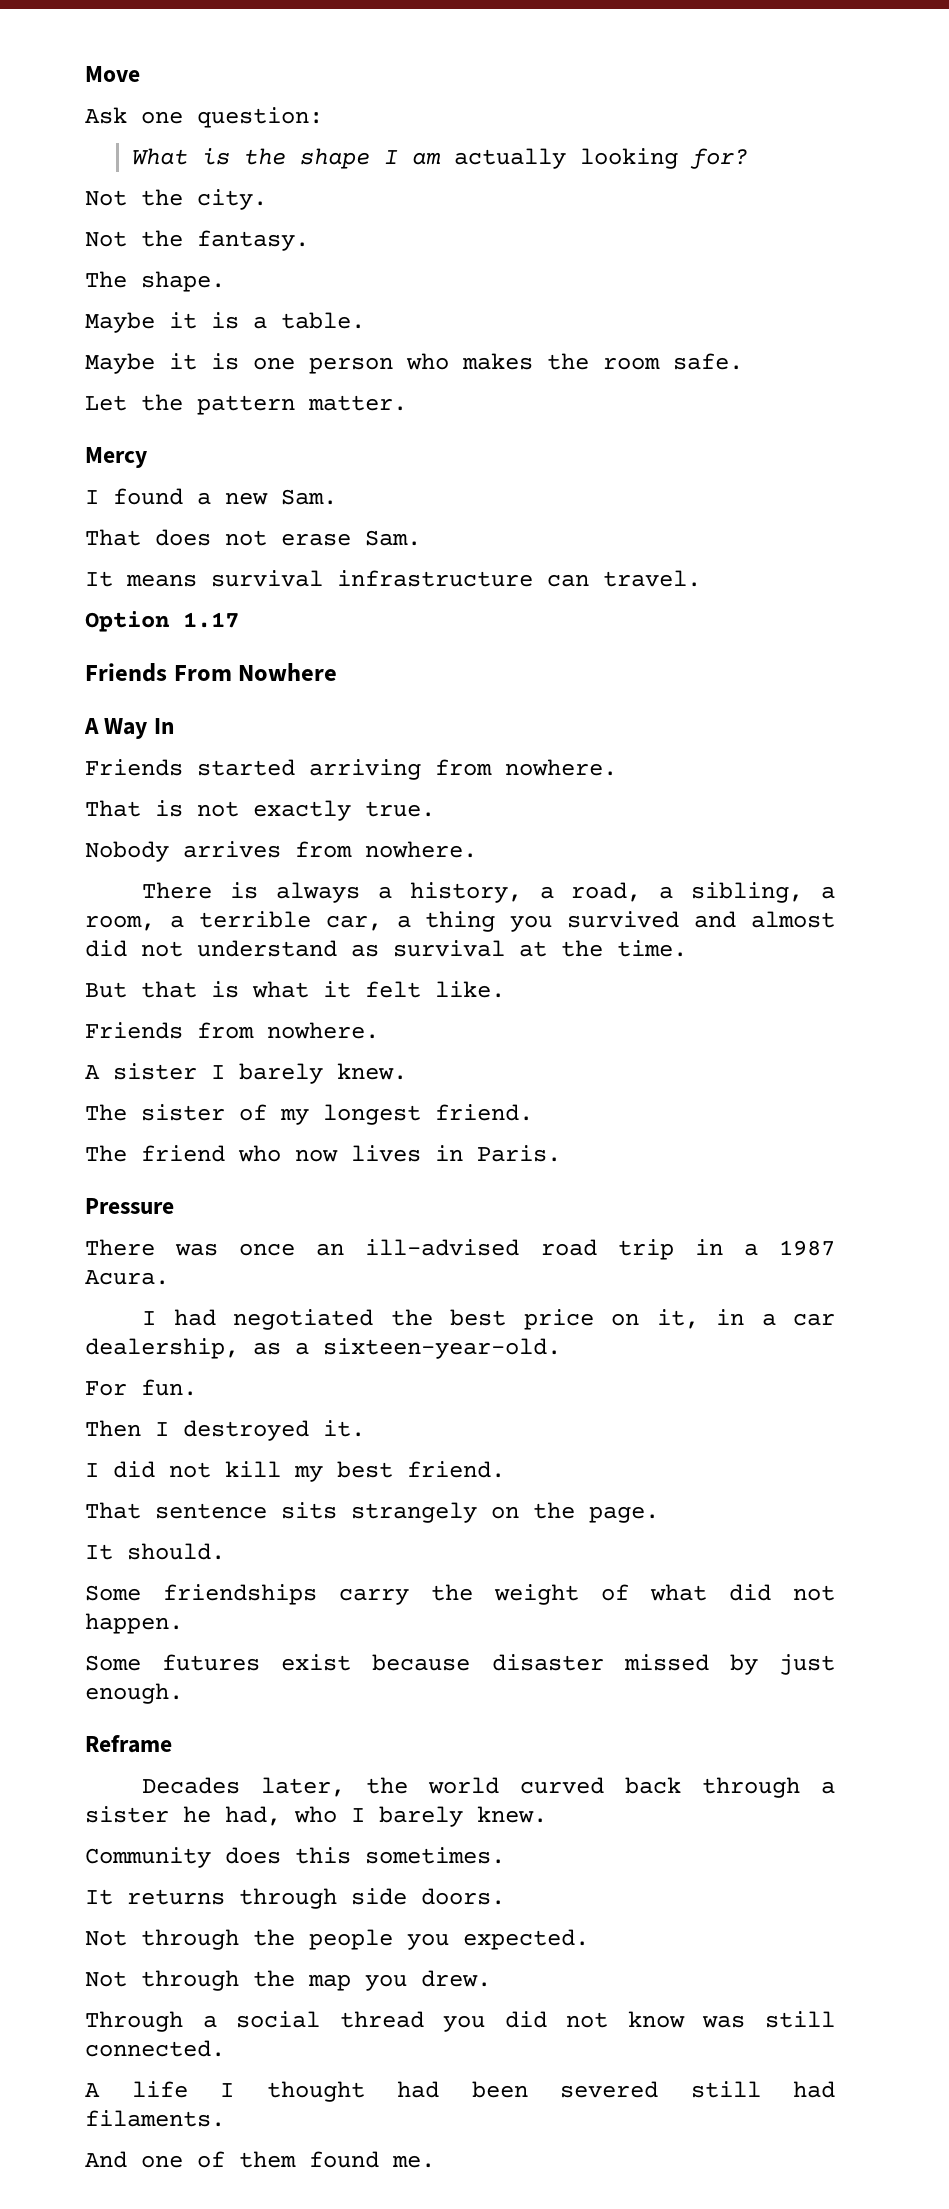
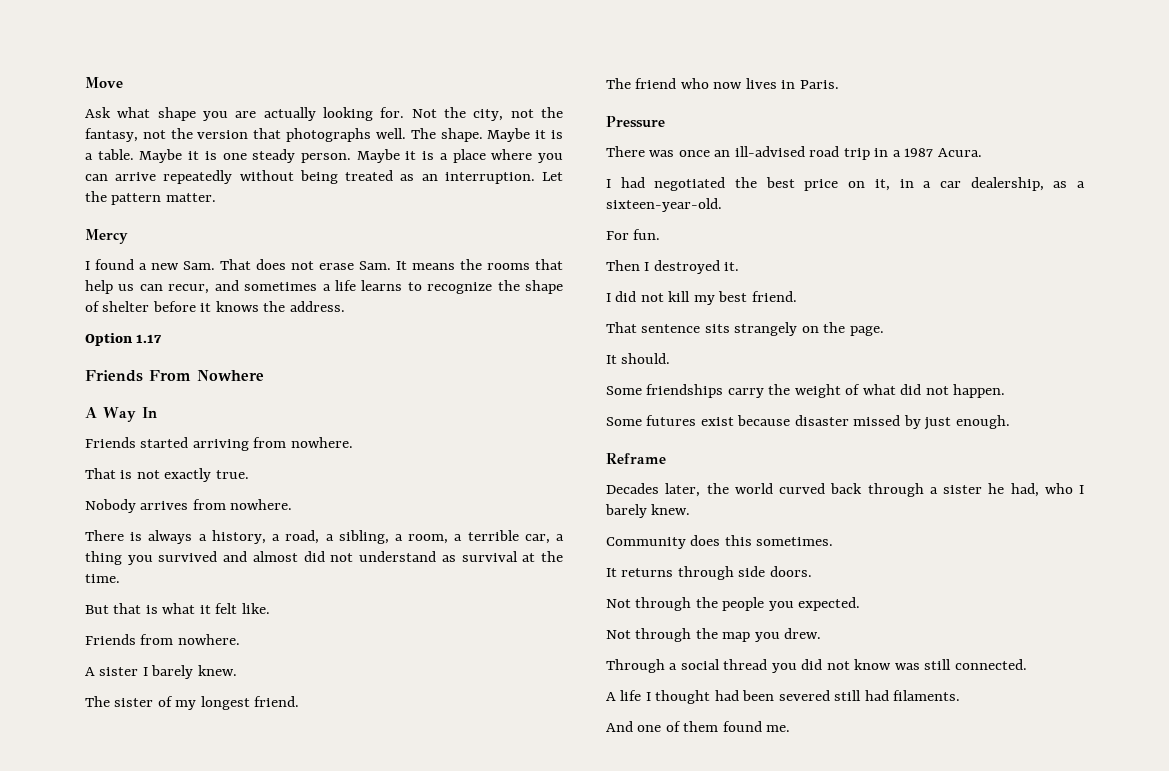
[141,107,323,128] [132,148,442,169] one question: // What is the shape I am -> [117,107,257,121] what shape you are
[690,148,749,169] [85,189,267,210] [85,230,309,251] for? // Not the city. // Not the fantasy. // -> [380,107,563,121] [85,128,406,142] for. Not the city, not the fantasy, not the version that photographs well.
(225, 281) // -> (483, 135) none
(365, 320) // -> (134, 154) none
[309,353,743,374] person who makes the room safe. // -> [252,149,563,163] [85,170,535,184] steady person. Maybe it is a place where you can arrive repeatedly without being treated as an interruption.
(337, 497) // -> (215, 265) none
(421, 538) // -> (391, 265) none
[211,570,701,587] survival infrastructure can travel. -> [460,259,563,270] [85,280,563,294] [85,301,345,312] the rooms that help us can recur, and sometimes a life learns to recognize the shape of shelter before it knows the address.

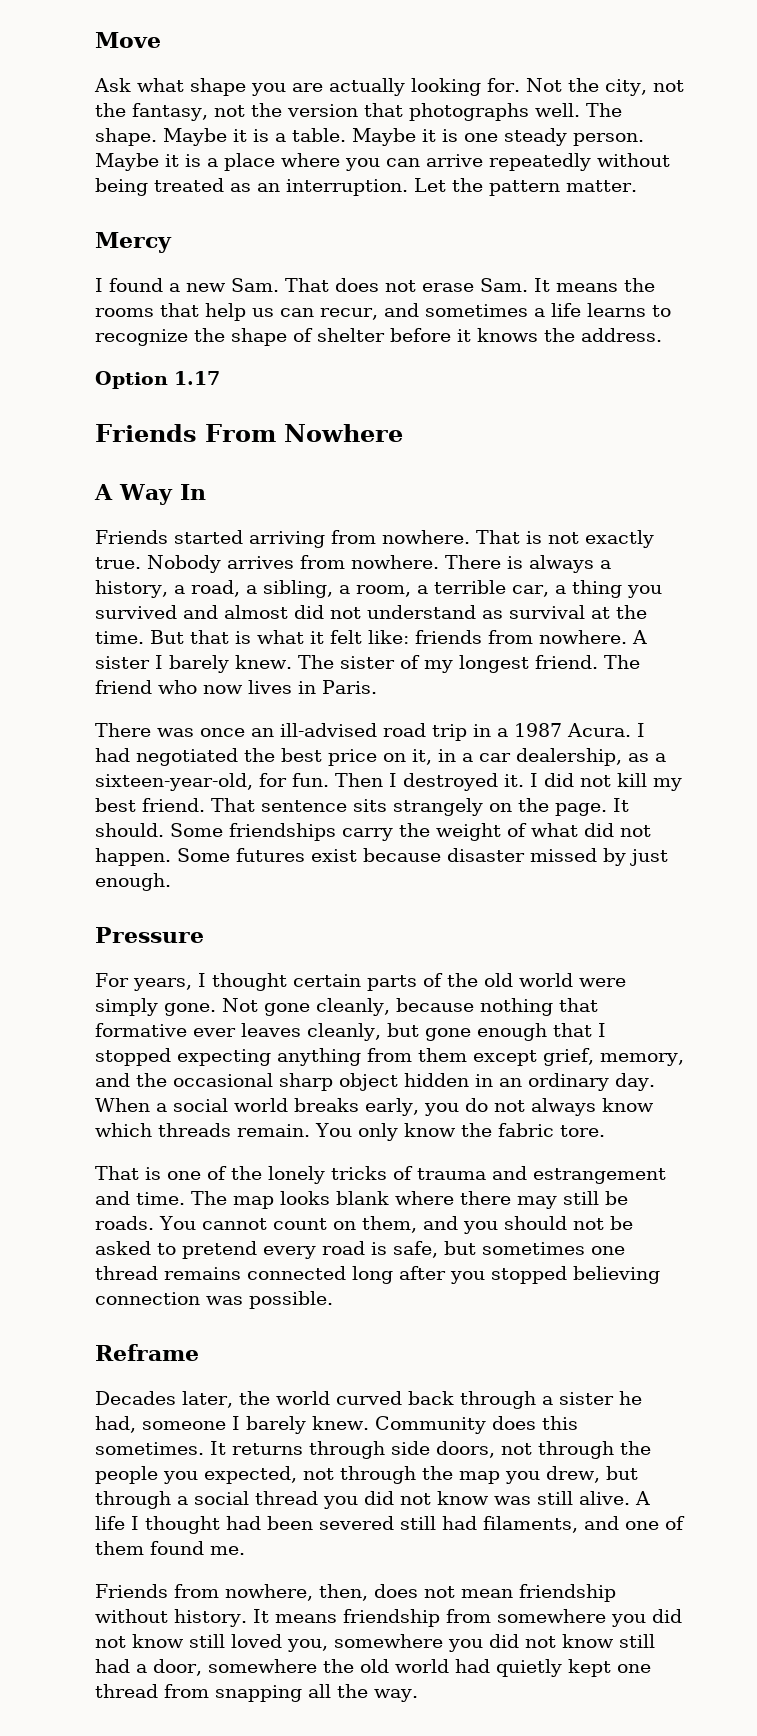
(353, 442) // -> (470, 537) none
(249, 474) // -> (141, 563) none
(293, 504) // -> (439, 562) none
(120, 578) // -> (144, 637) none
[241,603,270,614] [85,634,240,645] like. // Friends from nowhere. // -> [368,630,627,644] like: friends from nowhere.
(237, 670) // -> (292, 662) none
(300, 701) // -> (598, 662) none
[606,116,665,128] // Pressure -> (377, 687) none
(982, 152) // -> (631, 730) none
[606,198,722,212] [606,231,629,240] sixteen-year-old. // For -> [95,773,287,791] sixteen-year-old, for
(661, 234) // -> (329, 780) none
(740, 266) // -> (524, 780) none
(797, 296) // -> (205, 805) none
(884, 331) // -> (607, 809) none
(671, 358) // -> (164, 830) none
(1006, 391) // -> (171, 857) none
(1010, 422) none -> [95,927,204,943] [95,973,626,991] [95,998,598,1016] [95,1023,606,1041] [95,1048,684,1066] [95,1073,655,1091] [95,1098,654,1116] [95,1123,605,1141] [95,1166,666,1184] [95,1191,628,1209] [95,1216,633,1234] [95,1241,625,1259] [95,1266,660,1284] [95,1291,333,1309] // Pressure // For years, I thought certain parts of the old world were simply gone. Not gone cleanly, because nothing that formative ever leaves cleanly, but gone enough that I stopped expecting anything from them except grief, memory, and the occasional sharp object hidden in an ordinary day. When a social world breaks early, you do not always know which threads remain. You only know the fabric tore. // That is one of the lonely tricks of trauma and estrangement and time. The map looks blank where there may still be roads. You cannot count on them, and you should not be asked to pretend every road is safe, but sometimes one thread remains connected long after you stopped believing connection was possible.
[1044,483,1084,494] [605,504,691,518] who I barely knew. // -> [142,1416,369,1434] someone I barely knew.
(834, 541) // -> (204, 1448) none
[769,566,812,577] [606,599,631,608] doors. // Not -> [436,1441,532,1458] doors, not
[798,597,861,611] [606,630,631,639] expected. // Not -> [204,1466,334,1484] expected, not
[784,628,822,639] [606,659,665,673] drew. // Through -> [546,1466,638,1483] [95,1491,171,1509] drew, but through
[954,659,1027,670] connected. // -> [579,1491,630,1505] alive.
[893,690,961,701] [606,721,633,732] filaments. // And -> [483,1516,619,1533] filaments, and
(791, 728) none -> [95,1584,616,1602] [95,1609,682,1627] [95,1634,655,1652] [95,1659,651,1677] [95,1684,418,1702] // Friends from nowhere, then, does not mean friendship without history. It means friendship from somewhere you did not know still loved you, somewhere you did not know still had a door, somewhere the old world had quietly kept one thread from snapping all the way.

